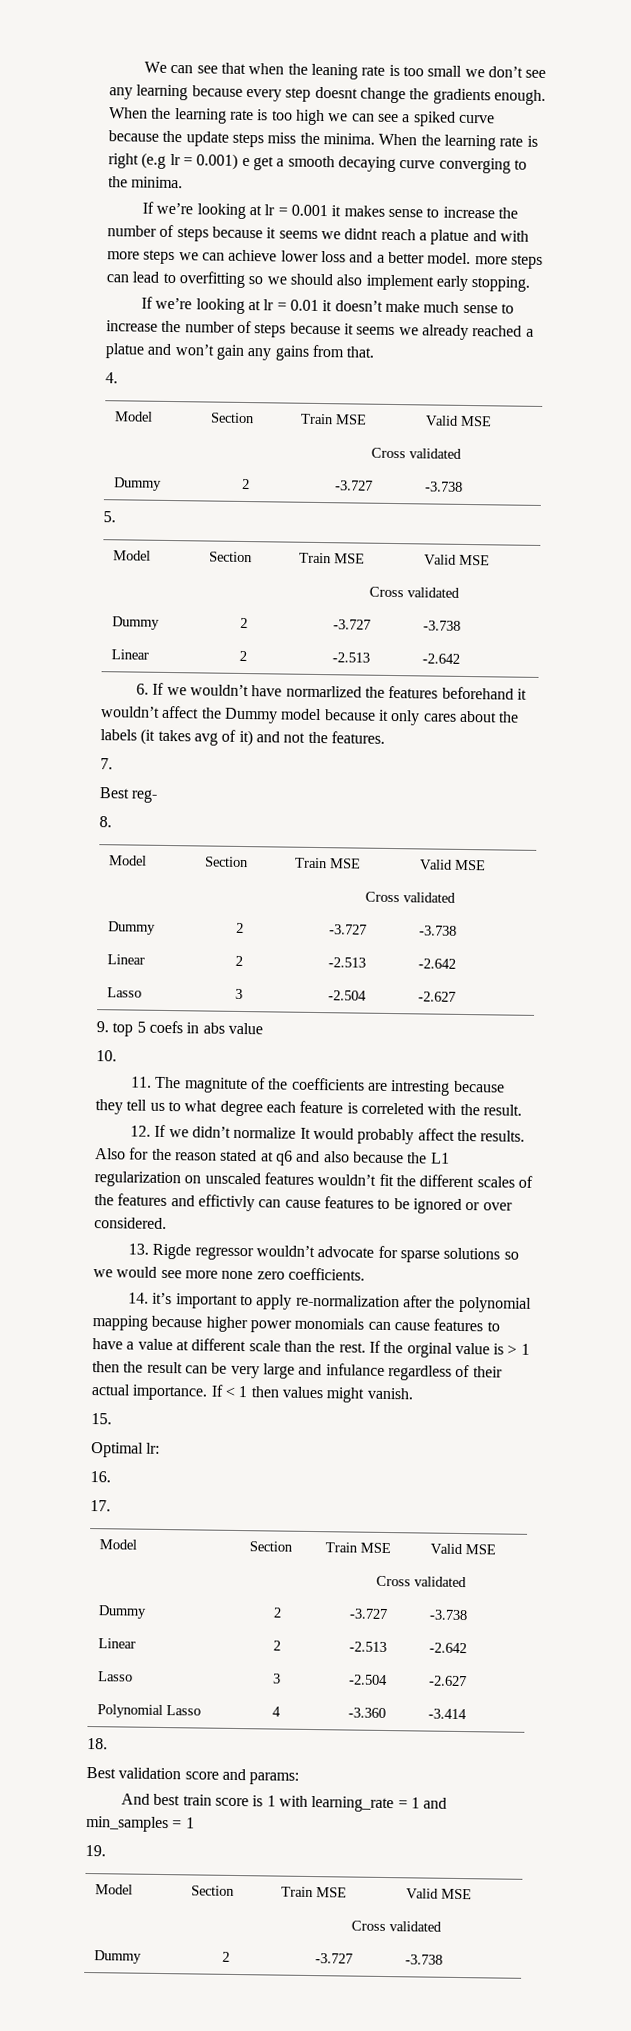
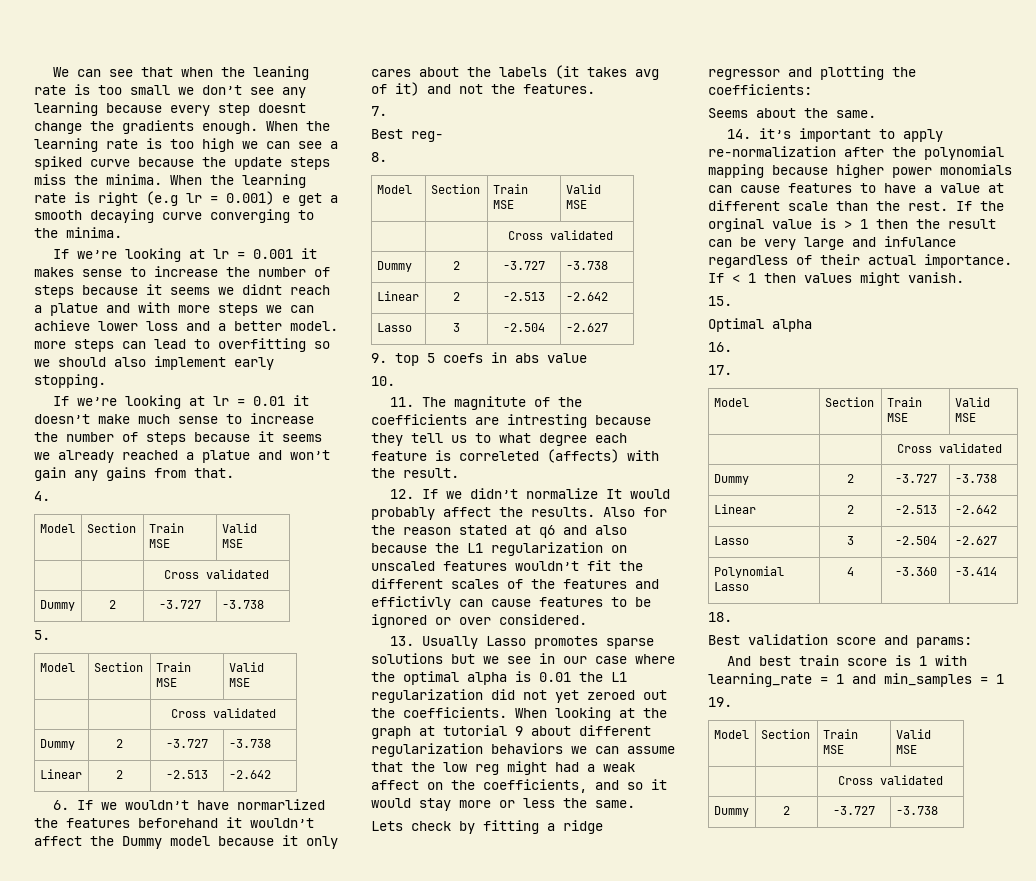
(424, 1108) none -> [547,449,619,463] (affects)
[152,1243,519,1263] [93,1266,365,1281] Rigde regressor wouldn’t advocate for sparse solutions so we would see more none zero coefficients. -> [421,636,654,649] [371,653,675,664] [371,671,627,685] [371,689,667,703] [371,707,667,721] [371,725,651,739] [371,743,675,757] [371,761,635,775] [371,779,667,793] [371,798,635,811] [371,820,603,834] [708,66,916,80] [708,84,812,95] [708,108,876,118] Usually Lasso promotes sparse solutions but we see in our case where the optimal alpha is 0.01 the L1 regularization did not yet zeroed out the coefficients. When looking at the graph at tutorial 9 about different regularization behaviors we can assume that the low reg might had a weak affect on the coefficients, and so it would stay more or less the same. // Lets check by fitting a ridge regressor and plotting the coefficients: // Seems about the same.
[146,1442,161,1454] lr: -> [772,319,812,332] alpha

